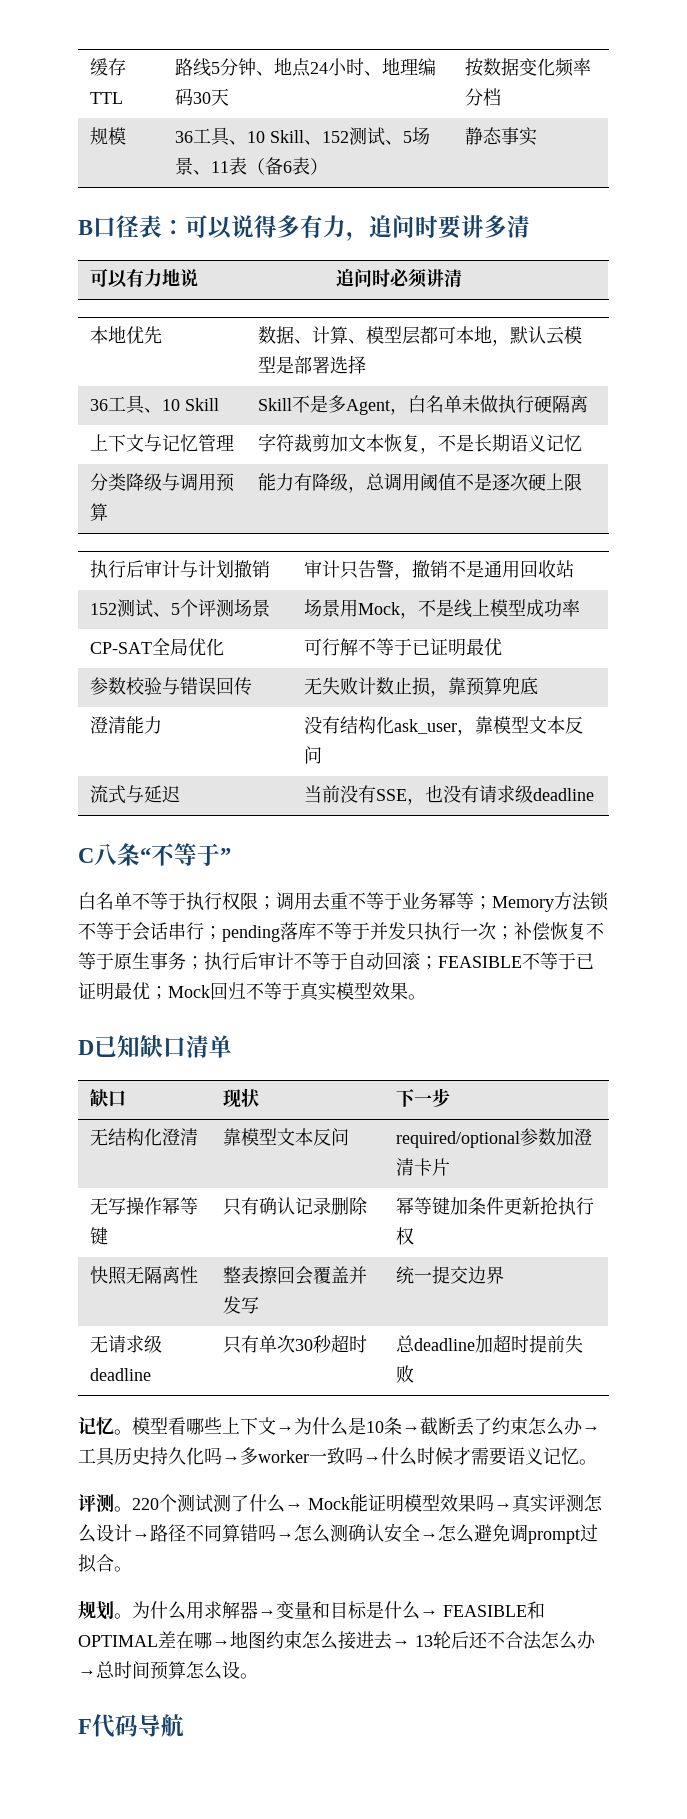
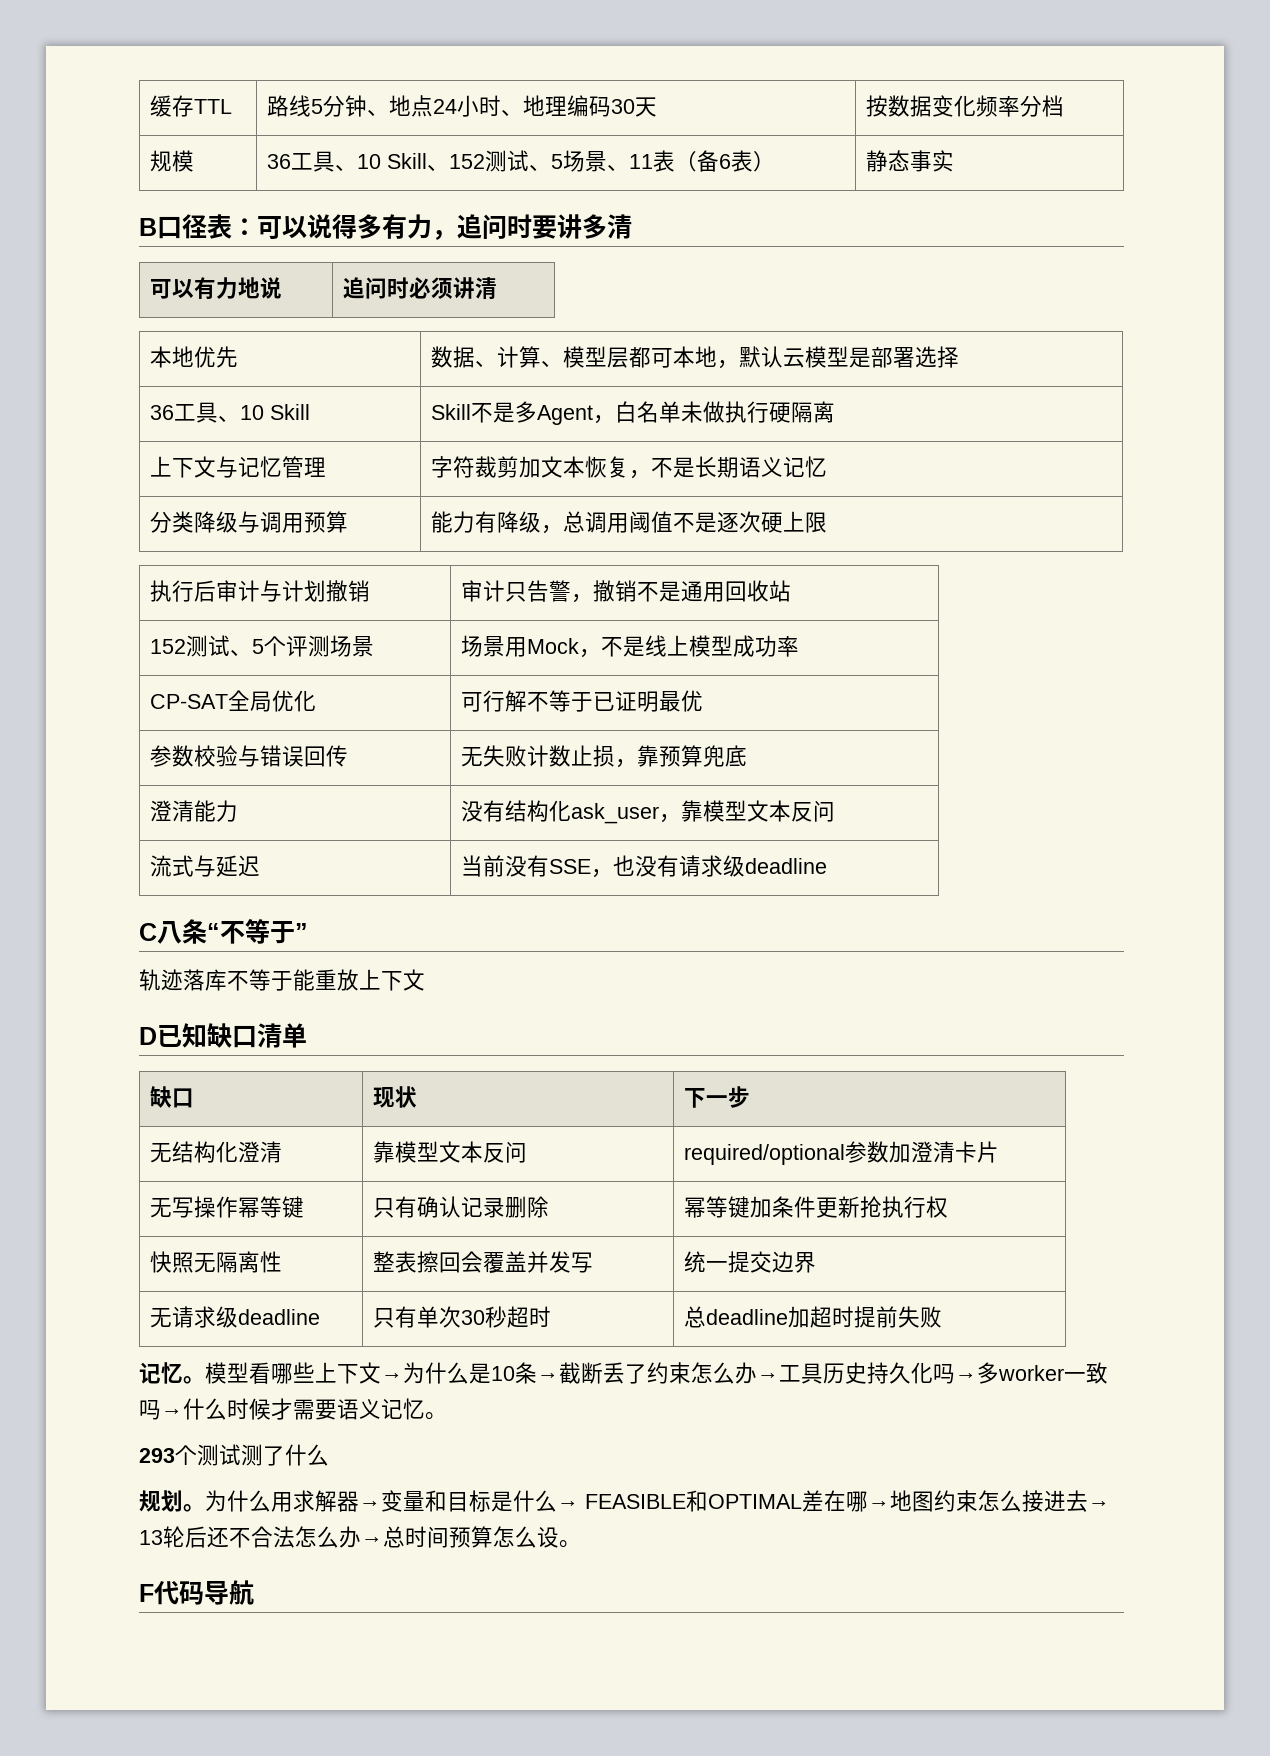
[78,892,609,912] [78,922,604,942] [78,952,594,970] [78,982,426,1001] 白名单不等于执行权限；调用去重不等于业务幂等；Memory方法锁不等于会话串行；pending落库不等于并发只执行一次；补偿恢复不等于原生事务；执行后审计不等于自动回滚；FEASIBLE不等于已证明最优；Mock回归不等于真实模型效果。 -> [139,969,425,991] 轨迹落库不等于能重放上下文
[78,1494,159,1512] 评测。220 -> [139,1448,175,1463] 293
[285,1494,603,1513] [78,1523,598,1544] [78,1554,132,1573] → Mock能证明模型效果吗→真实评测怎么设计→路径不同算错吗→怎么测确认安全→怎么避免调prompt过拟合。 -> (329, 1455) none

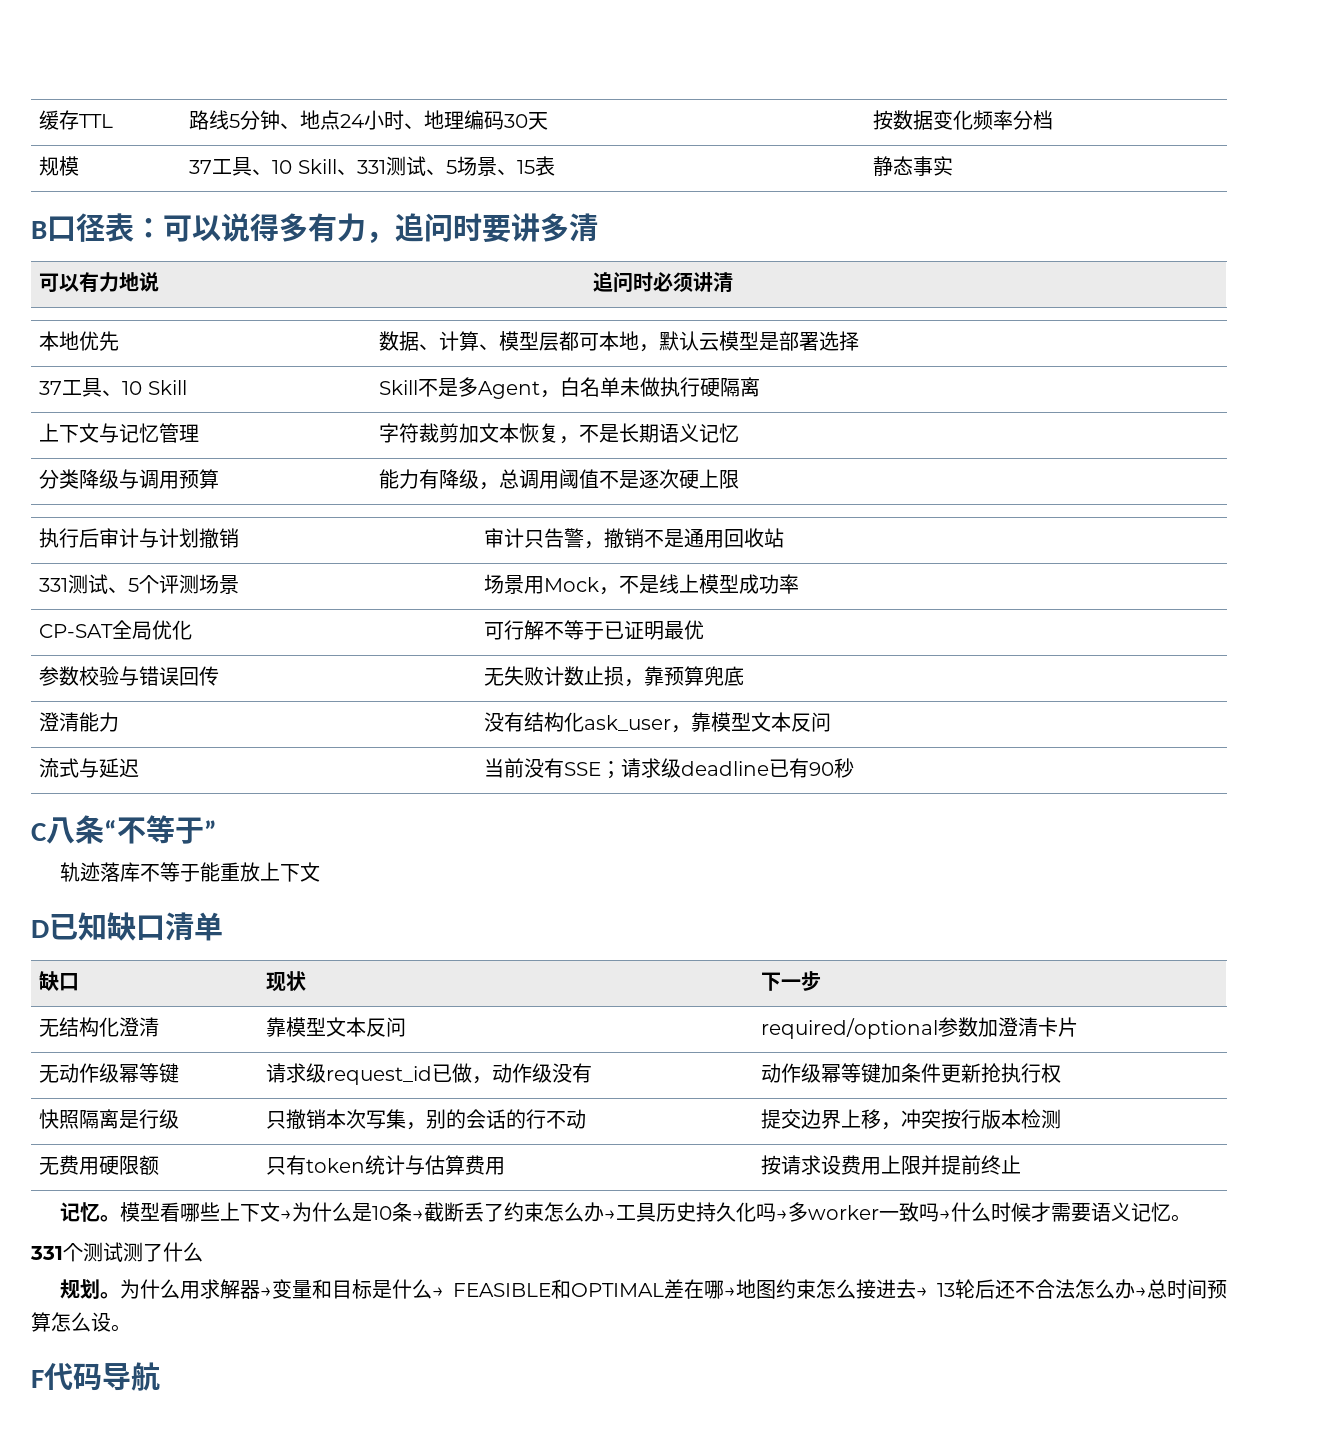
[267,154,292,169] 36 -> [189,160,213,174] 37
[449,154,486,169] 152 -> [356,160,386,174] 331
[629,150,776,172] 11表（备6表） -> [516,156,555,176] 15表
[150,405,175,420] 36 -> [39,381,63,395] 37
[150,639,187,654] 152 -> [39,578,69,592] 331
[591,855,828,878] ，也没有请求级deadline -> [601,758,855,779] ；请求级deadline已有90秒
[172,1196,239,1218] 写操作 -> [59,1063,120,1083] 动作级
[373,1196,550,1218] 只有确认记录删除 | -> [266,1063,593,1085] [761,1063,822,1083] 请求级request_id已做，动作级没有 | 动作级
[194,1251,283,1273] [373,1251,594,1273] [684,1251,817,1273] [150,1306,321,1328] [373,1306,552,1328] [684,1306,943,1328] 无隔离性 | 整表擦回会覆盖并发写 | 统一提交边界 // 无请求级deadline | 只有单次30秒超时 | 总deadline加超时提前失败 -> [79,1109,180,1129] [266,1109,587,1130] [761,1109,1062,1130] [39,1155,160,1175] [266,1155,506,1175] [761,1155,1022,1175] 隔离是行级 | 只撤销本次写集，别的会话的行不动 | 提交边界上移，冲突按行版本检测 // 无费用硬限额 | 只有token统计与估算费用 | 按请求设费用上限并提前终止
[139,1448,175,1463] 293 -> [30,1246,63,1260] 331

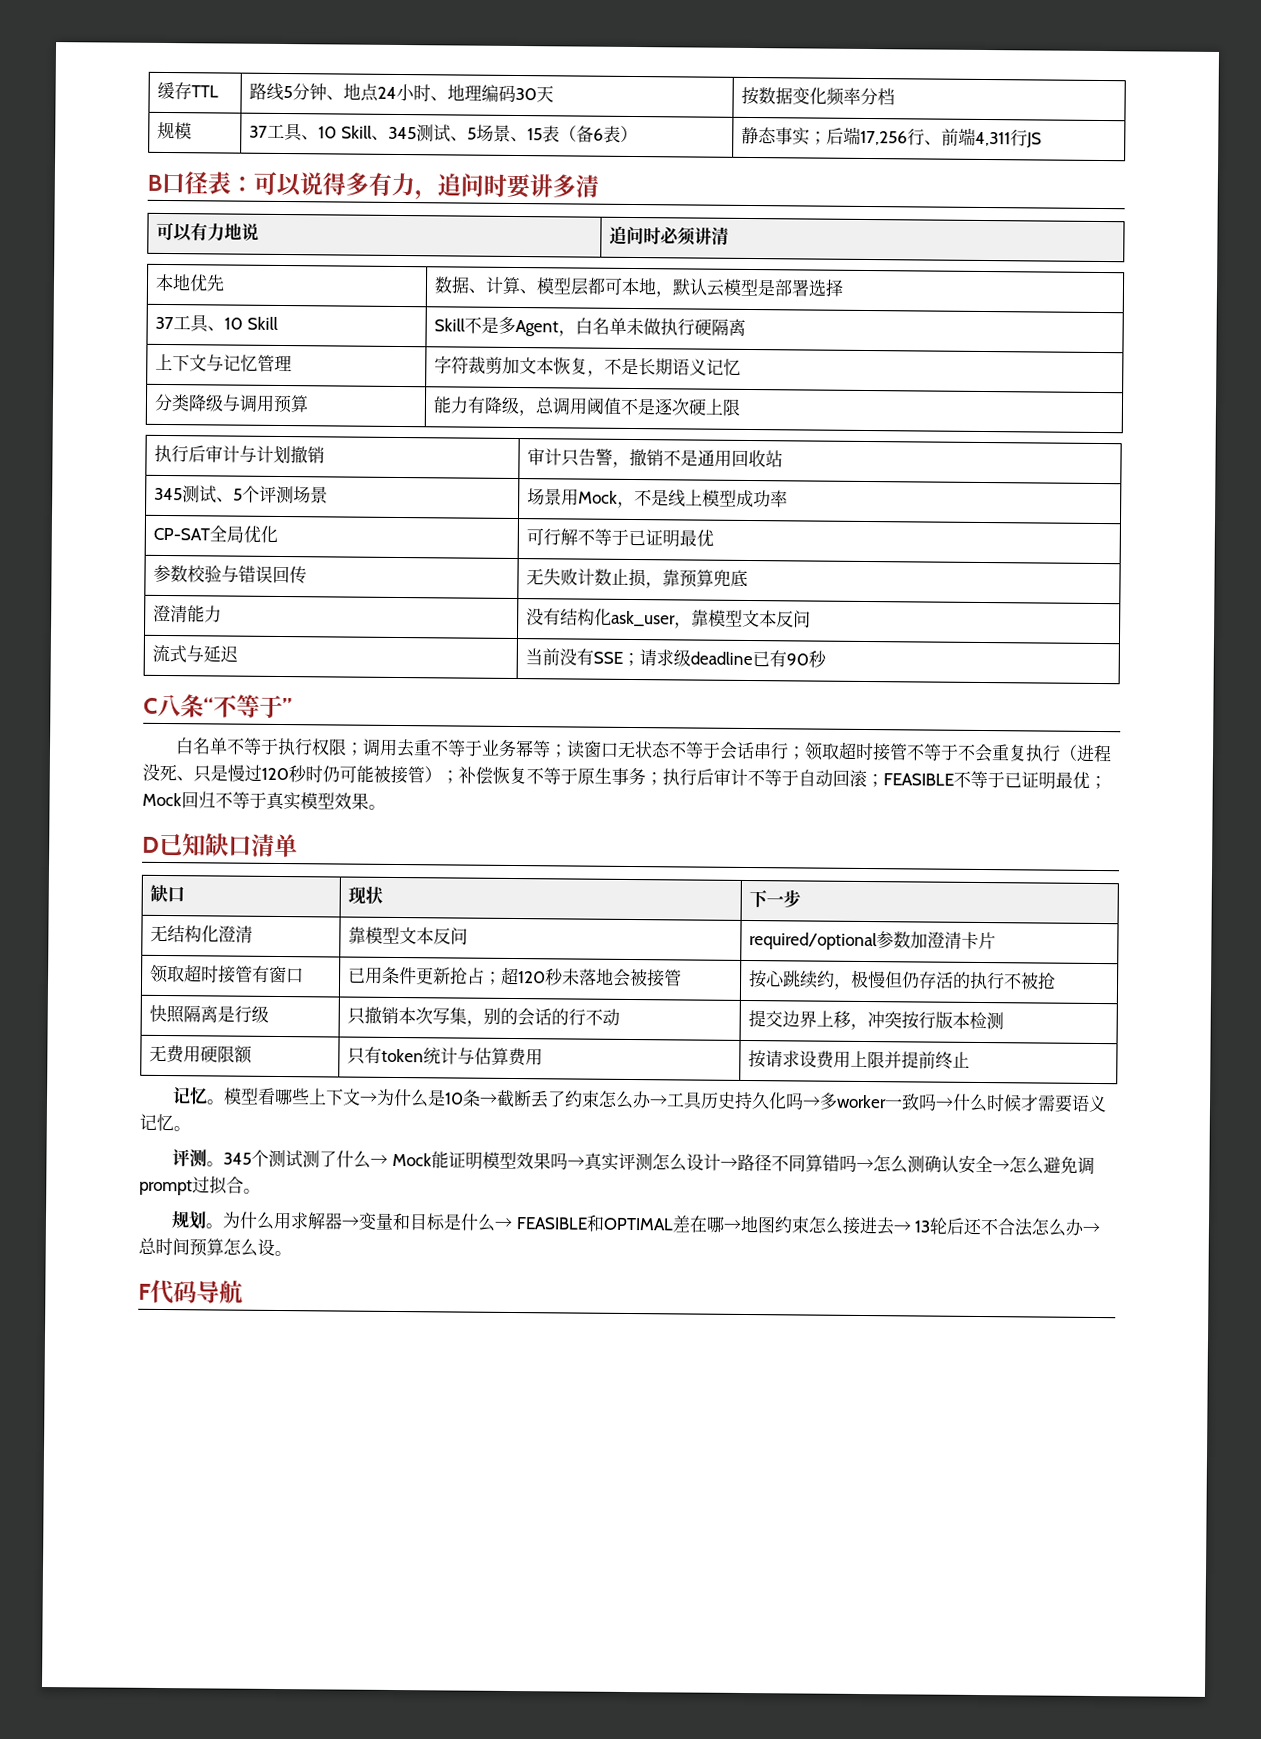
[356,160,386,174] 331 -> [387,126,417,140] 345
(555, 166) none -> [558,125,638,143] （备6表）
(954, 166) none -> [808,126,1042,148] ；后端17,256行、前端4,311行JS
[39,578,69,592] 331 -> [153,487,183,501] 345
[59,862,320,882] 轨迹落库不等于能重放上下文 -> [174,737,1112,763] [142,763,1107,790] [142,791,386,811] 白名单不等于执行权限；调用去重不等于业务幂等；读窗口无状态不等于会话串行；领取超时接管不等于不会重复执行（进程没死、只是慢过120秒时仍可能被接管）；补偿恢复不等于原生事务；执行后审计不等于自动回滚；FEASIBLE不等于已证明最优；Mock回归不等于真实模型效果。
[39,1063,180,1083] [266,1063,593,1085] [761,1063,1062,1083] 无动作级幂等键 | 请求级request_id已做，动作级没有 | 动作级幂等键加条件更新抢执行权 -> [149,964,304,984] [347,966,682,988] [747,969,1056,990] 领取超时接管有窗口 | 已用条件更新抢占；超120秒未落地会被接管 | 按心跳续约，极慢但仍存活的执行不被抢
[30,1246,63,1260] 331 -> [171,1149,252,1167] 评测。345
(203, 1252) none -> [369,1151,1095,1175] [139,1175,261,1196] → Mock能证明模型效果吗→真实评测怎么设计→路径不同算错吗→怎么测确认安全→怎么避免调prompt过拟合。

